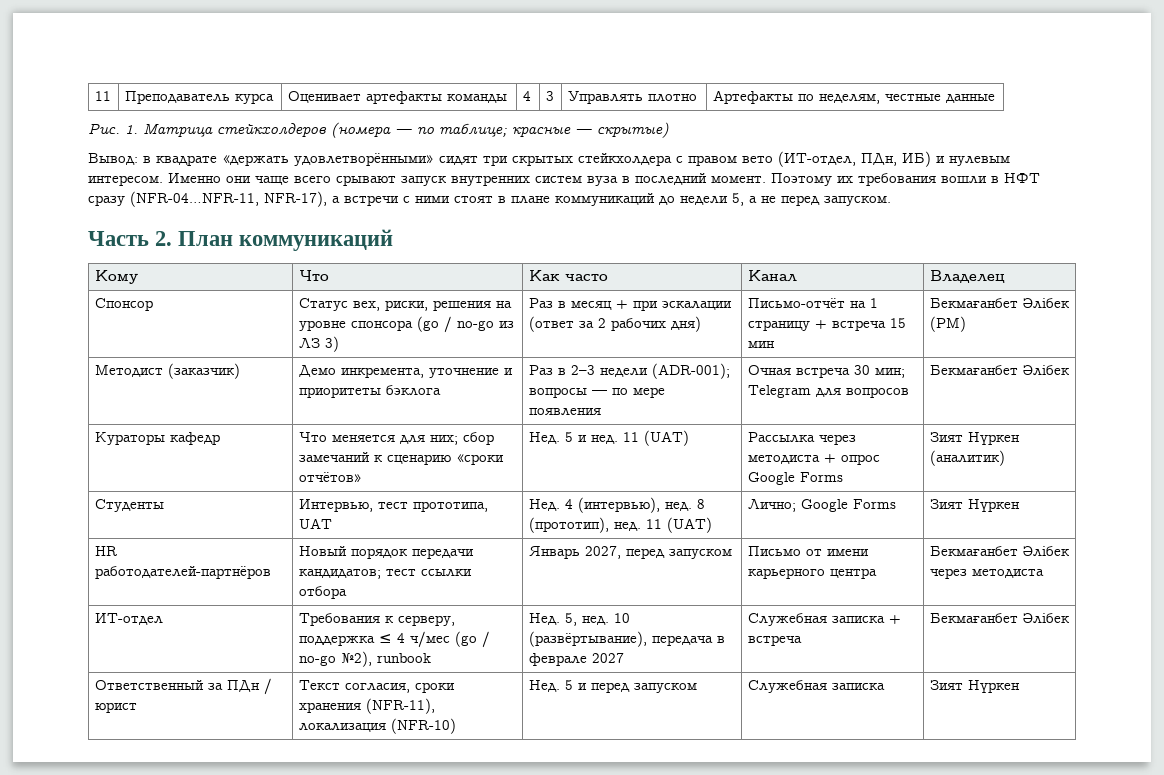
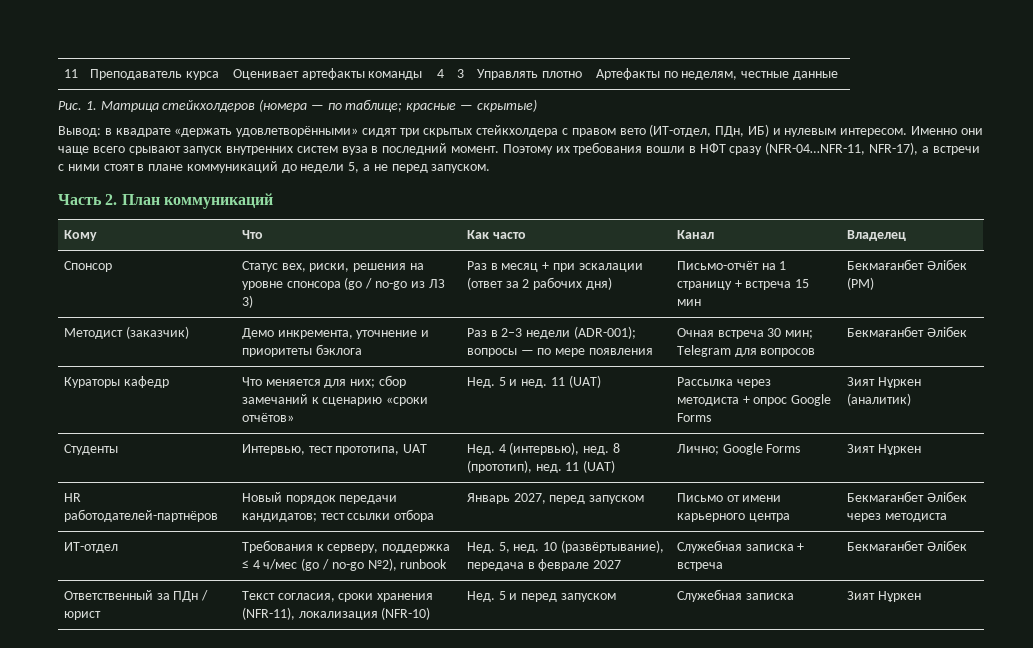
[967,432,1020,445] Нүркен -> [877,377,921,388] Нұркен
[967,499,1020,512] Нүркен -> [877,444,921,455] Нұркен
[967,680,1020,693] Нүркен -> [877,591,921,602] Нұркен

